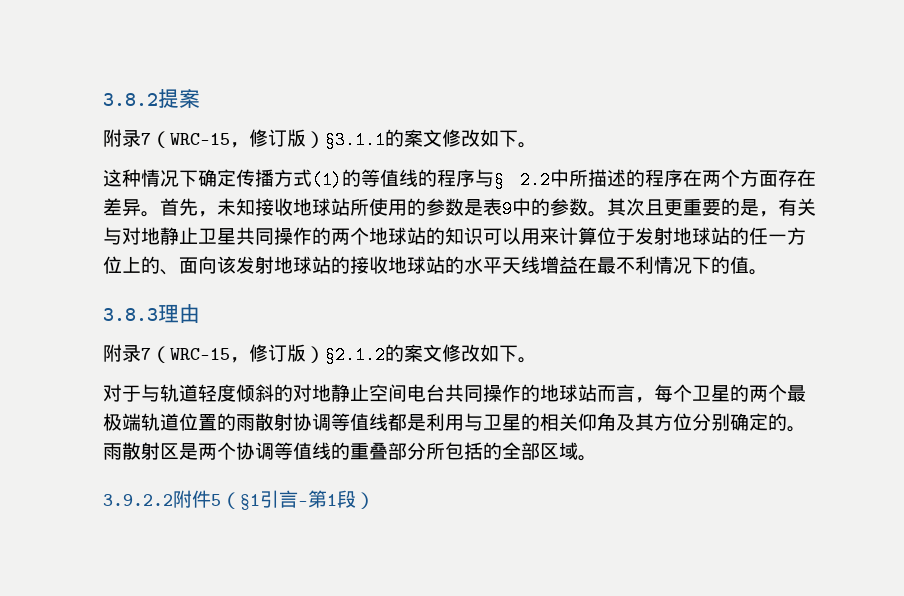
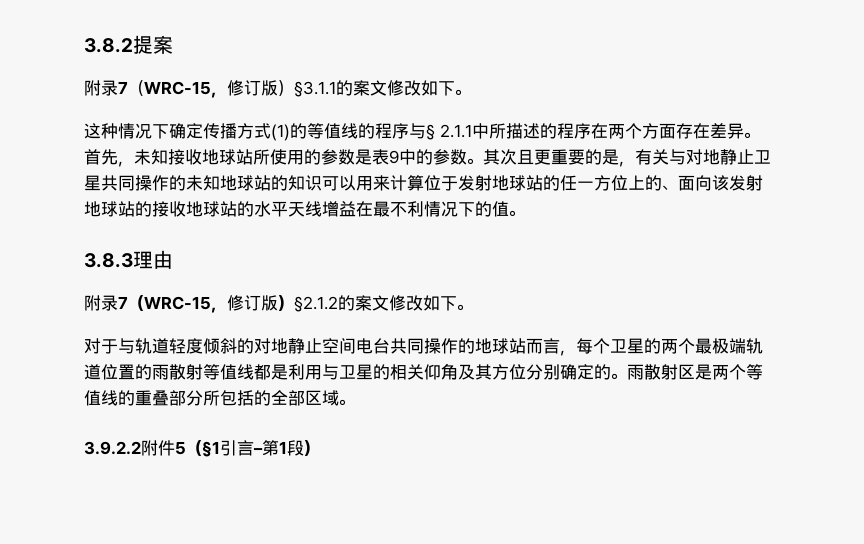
[520,171,550,189] 2.2 -> [439,124,472,138] 2.1.1
[331,227,369,245] 两个 -> [186,175,220,191] 未知
[293,413,331,431] 协调 -> (203, 372) none
[236,442,274,460] 协调 -> (746, 372) none

